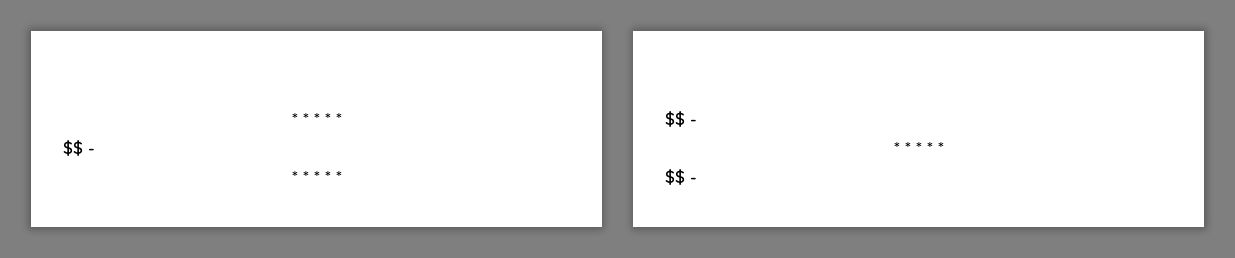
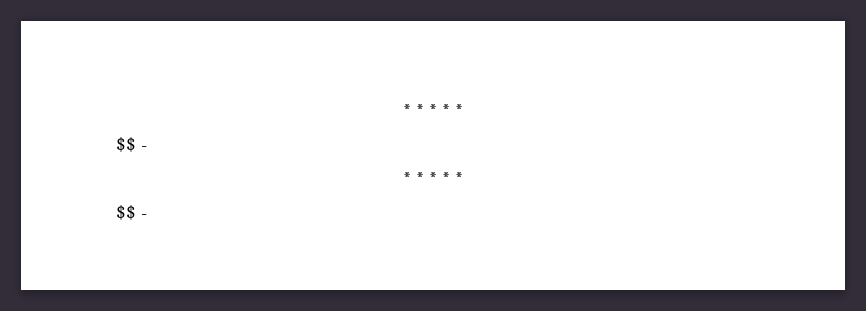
[893,142,944,154] [665,169,697,185] // * * * * * // $$ - -> (148, 216) none

